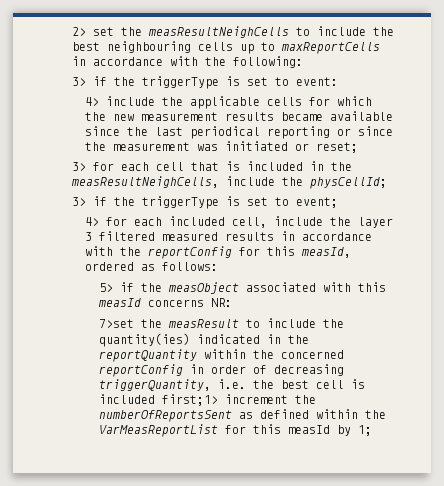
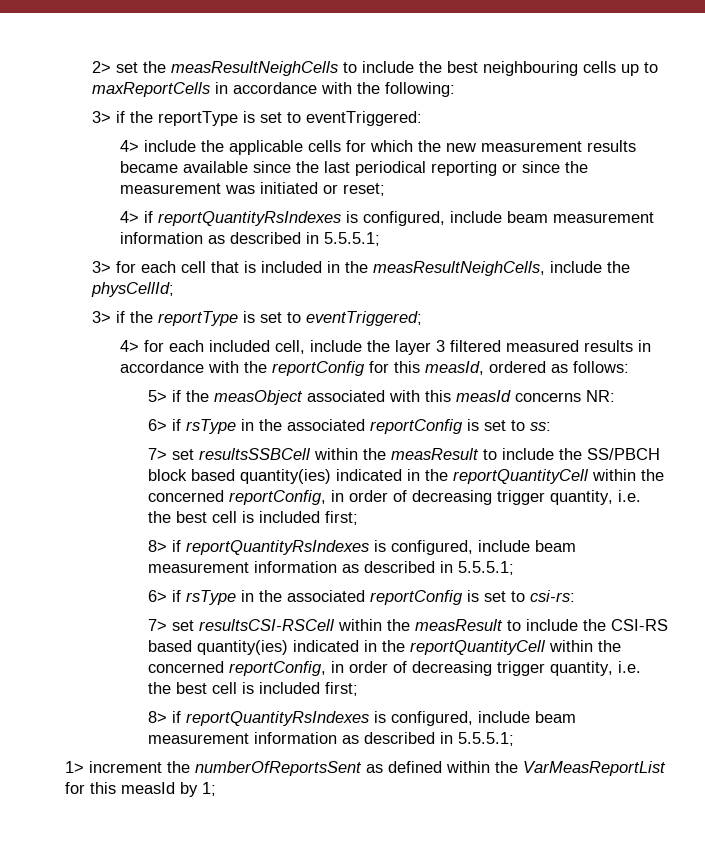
[141,76,338,89] triggerType is set to event: -> [158,111,423,126] reportType is set to eventTriggered:
(359, 147) none -> [120,211,655,226] [120,232,381,246] // 4> if reportQuantityRsIndexes is configured, include beam measurement information as described in 5.5.5.1;
[141,196,338,209] triggerType is set to event; -> [158,311,423,326] reportType is set to eventTriggered;
[98,318,344,328] [98,333,309,347] [98,349,344,362] [98,364,344,377] [98,379,365,391] [98,394,218,406] 7>set the measResult to include the quantity(ies) indicated in the reportQuantity within the concerned reportConfig in order of decreasing triggerQuantity, i.e. the best cell is included first;1> -> [147,419,551,434] [147,448,660,460] [147,469,664,484] [147,490,641,505] [147,511,358,525] [147,540,576,555] [147,561,514,575] [147,590,575,605] [147,619,668,631] [147,640,621,655] [147,661,641,676] [147,682,358,696] [147,711,576,726] [147,732,514,746] [64,761,84,773] 6> if rsType in the associated reportConfig is set to ss: // 7> set resultsSSBCell within the measResult to include the SS/PBCH block based quantity(ies) indicated in the reportQuantityCell within the concerned reportConfig, in order of decreasing trigger quantity, i.e. the best cell is included first; // 8> if reportQuantityRsIndexes is configured, include beam measurement information as described in 5.5.5.1; // 6> if rsType in the associated reportConfig is set to csi-rs: // 7> set resultsCSI-RSCell within the measResult to include the CSI-RS based quantity(ies) indicated in the reportQuantityCell within the concerned reportConfig, in order of decreasing trigger quantity, i.e. the best cell is included first; // 8> if reportQuantityRsIndexes is configured, include beam measurement information as described in 5.5.5.1; // 1>

